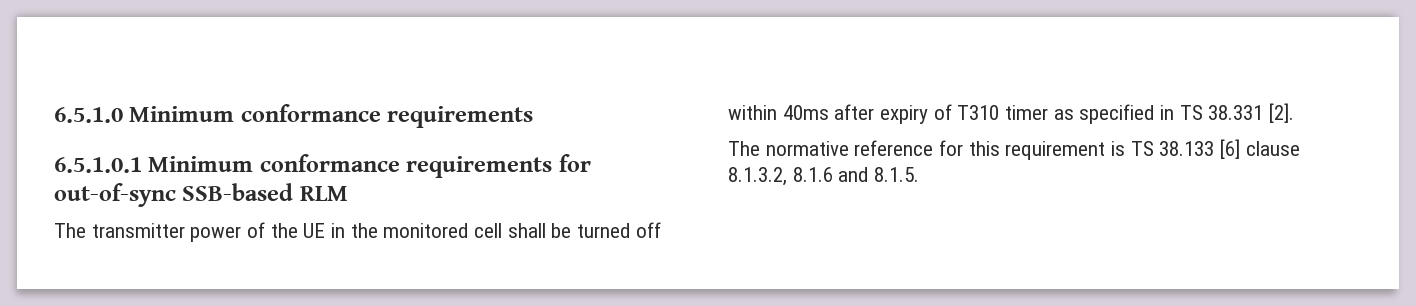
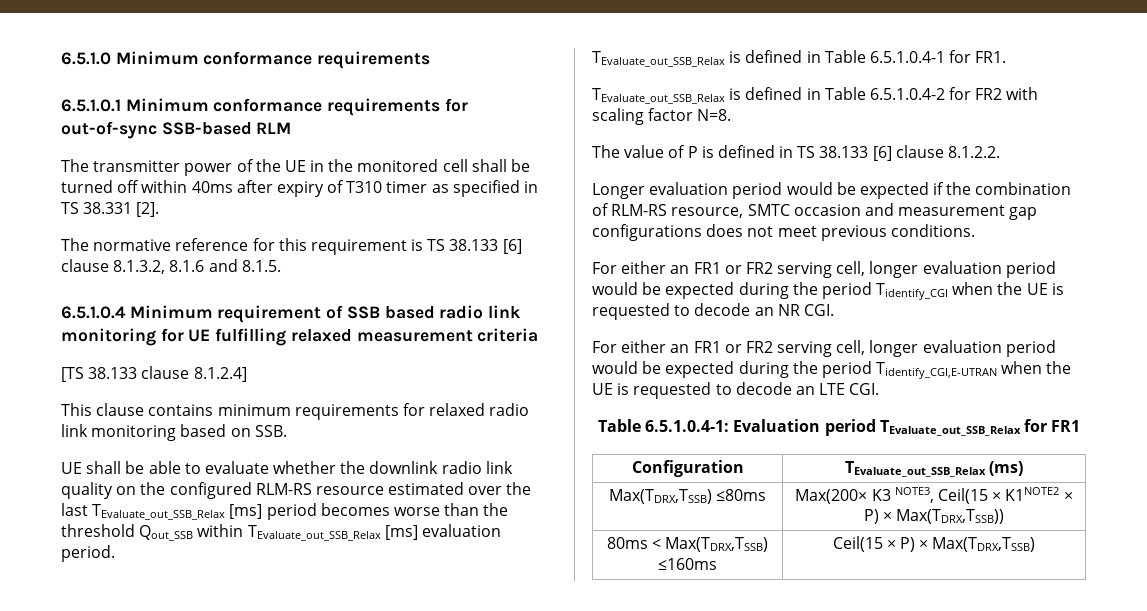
(920, 174) none -> [61,305,522,323] [61,328,539,346] [61,366,247,382] [61,403,530,420] [61,424,287,441] [61,461,513,474] [61,482,532,499] [61,503,509,520] [61,524,501,541] [61,545,115,562] [592,50,1007,67] [592,87,1039,104] [592,108,732,125] [592,145,1001,161] [592,182,1072,199] [592,203,1038,220] [592,224,975,241] [592,261,1056,278] [592,282,1064,300] [592,303,834,320] [592,340,1056,357] [592,361,1072,379] [592,382,880,399] [597,419,1081,436] [631,460,744,477] [844,461,1024,477] [608,489,767,504] [795,487,1073,504] [863,509,1005,524] [606,537,769,552] [658,558,717,570] [832,536,1036,552] // 6.5.1.0.4 Minimum requirement of SSB based radio link monitoring for UE fulfilling relaxed measurement criteria // [TS 38.133 clause 8.1.2.4] // This clause contains minimum requirements for relaxed radio link monitoring based on SSB. // UE shall be able to evaluate whether the downlink radio link quality on the configured RLM-RS resource estimated over the last TEvaluate_out_SSB_Relax [ms] period becomes worse than the threshold Qout_SSB within TEvaluate_out_SSB_Relax [ms] evaluation period. // TEvaluate_out_SSB_Relax is defined in Table 6.5.1.0.4-1 for FR1. // TEvaluate_out_SSB_Relax is defined in Table 6.5.1.0.4-2 for FR2 with scaling factor N=8. // The value of P is defined in TS 38.133 [6] clause 8.1.2.2. // Longer evaluation period would be expected if the combination of RLM-RS resource, SMTC occasion and measurement gap configurations does not meet previous conditions. // For either an FR1 or FR2 serving cell, longer evaluation period would be expected during the period Tidentify_CGI when the UE is requested to decode an NR CGI. // For either an FR1 or FR2 serving cell, longer evaluation period would be expected during the period Tidentify_CGI,E-UTRAN when the UE is requested to decode an LTE CGI. // Table 6.5.1.0.4-1: Evaluation period TEvaluate_out_SSB_Relax for FR1 // Configuration | TEvaluate_out_SSB_Relax (ms) // Max(TDRX,TSSB) ≤80ms | Max(200× K3 NOTE3, Ceil(15 × K1NOTE2 × P) × Max(TDRX,TSSB)) // 80ms < Max(TDRX,TSSB) ≤160ms | Ceil(15 × P) × Max(TDRX,TSSB)

